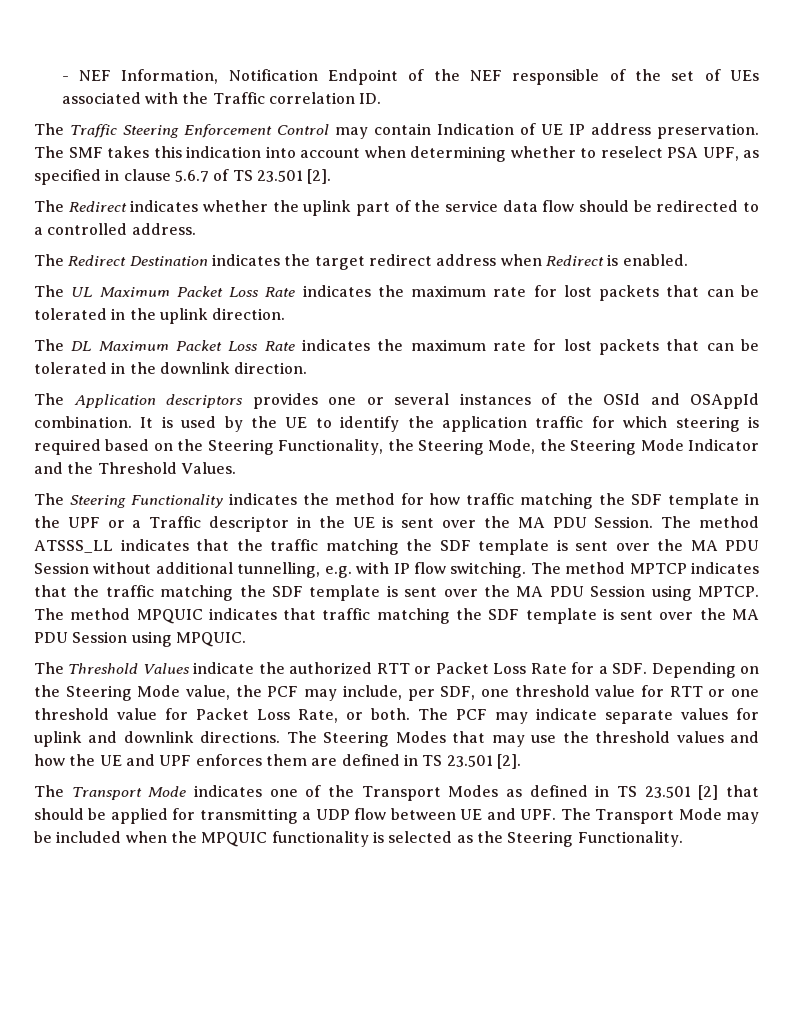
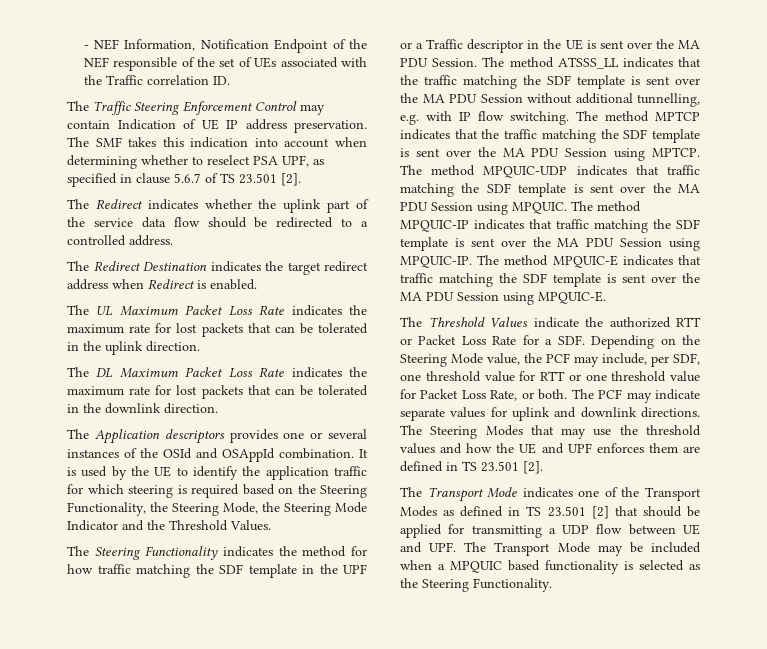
[136,609,203,624] MPQUIC -> [483,166,568,178] MPQUIC-UDP
(246, 639) none -> [571,201,641,212] [400,219,700,233] [400,237,700,251] [400,255,701,268] [400,273,700,287] [400,291,606,305] The method MPQUIC-IP indicates that traffic matching the SDF template is sent over the MA PDU Session using MPQUIC-IP. The method MPQUIC-E indicates that traffic matching the SDF template is sent over the MA PDU Session using MPQUIC-E.
[170,831,268,847] the MPQUIC -> [438,560,540,573] a MPQUIC based

